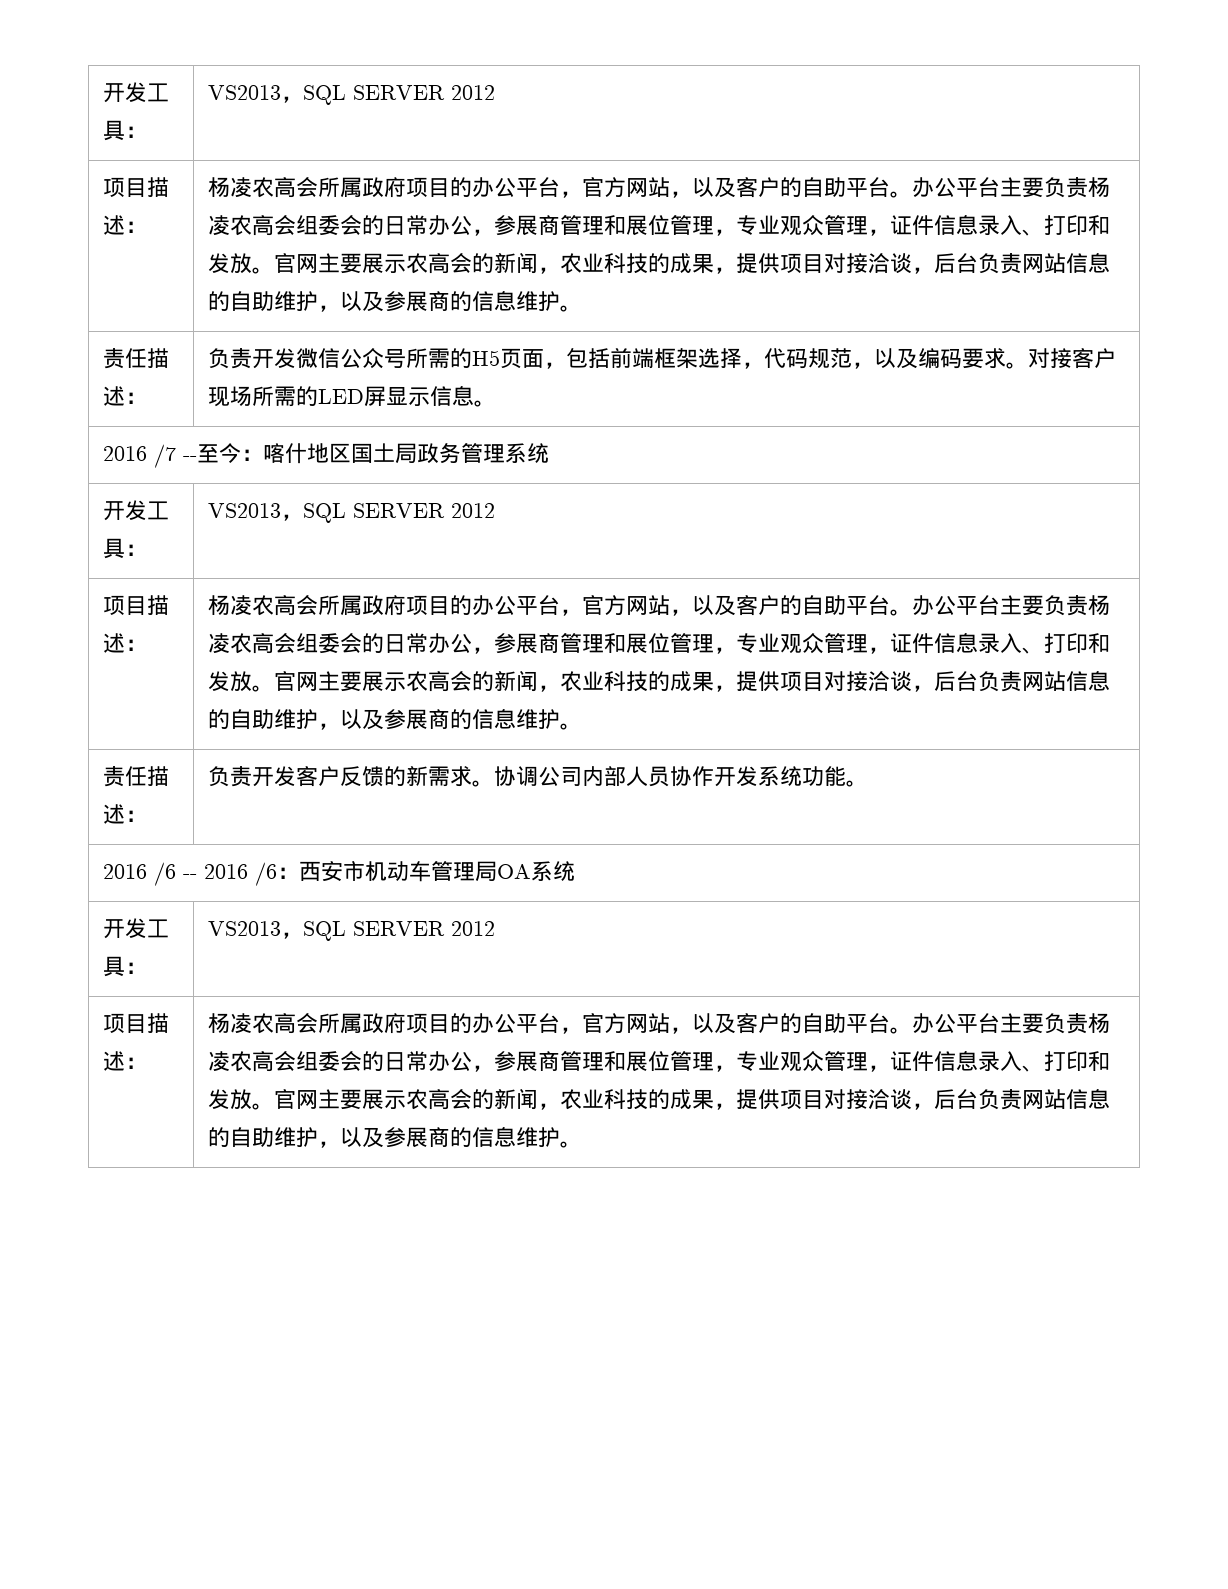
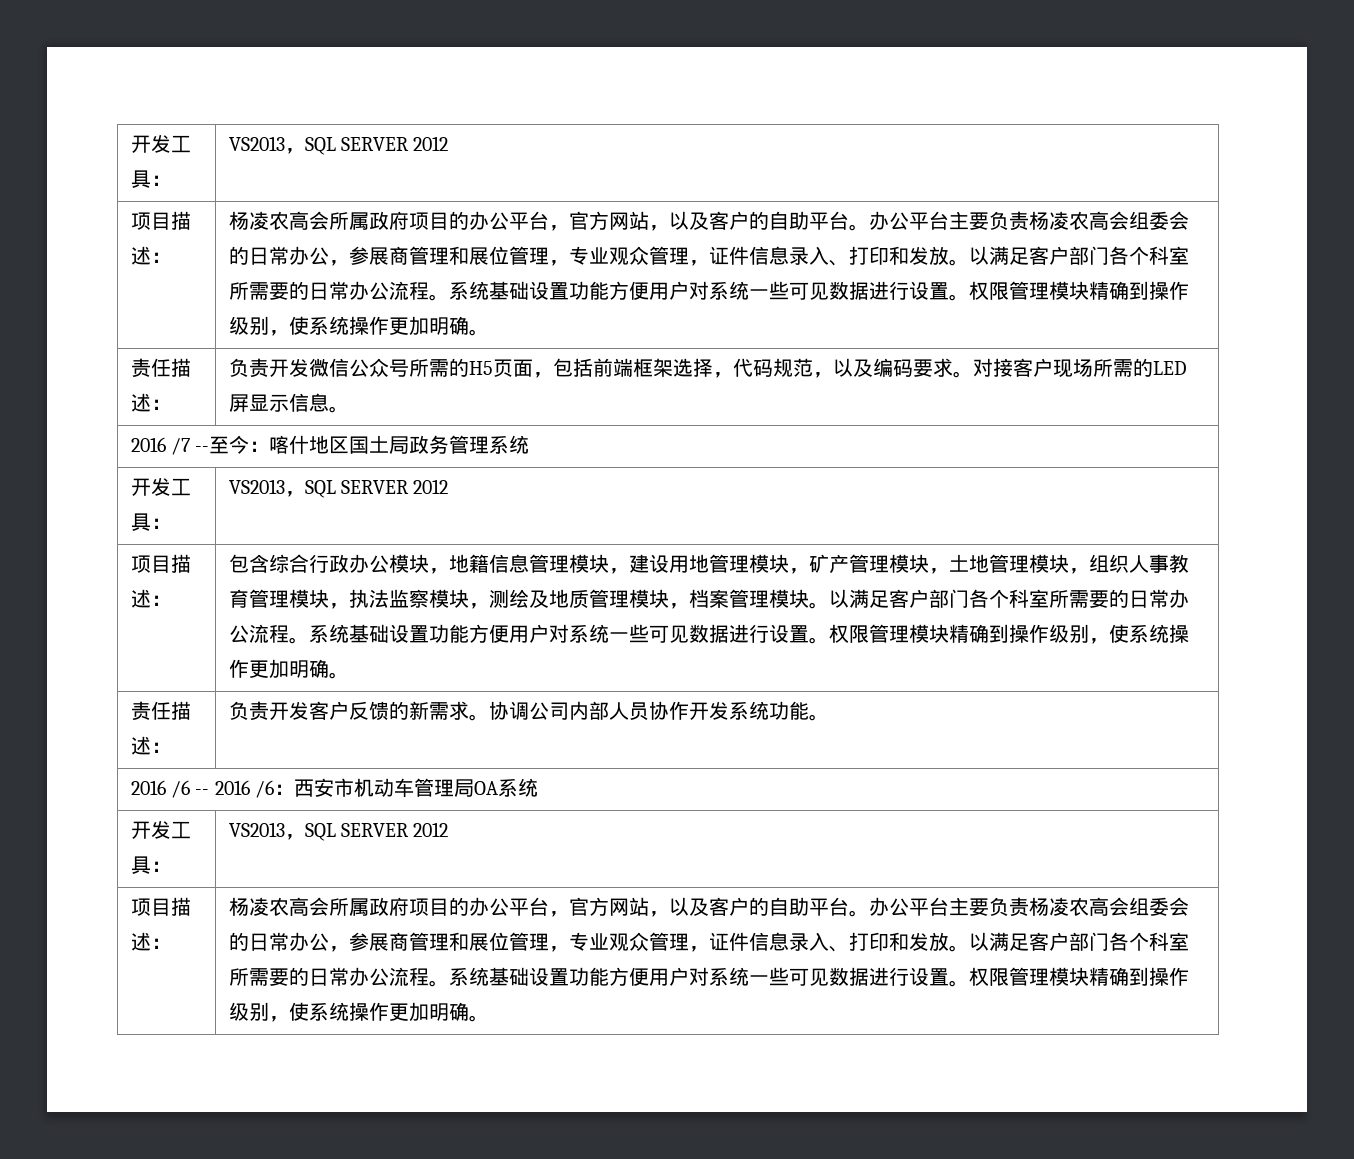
[273,252,1110,274] [207,290,560,312] 官网主要展示农高会的新闻，农业科技的成果，提供项目对接洽谈，后台负责网站信息的自助维护，以及参展商的信息维护 -> [968,246,1189,265] [228,281,1189,301] [228,316,469,336] 以满足客户部门各个科室所需要的日常办公流程。系统基础设置功能方便用户对系统一些可见数据进行设置。权限管理模块精确到操作级别，使系统操作更加明确
[207,595,1110,616] [207,632,1110,654] [207,670,1110,692] [207,708,560,730] 杨凌农高会所属政府项目的办公平台，官方网站，以及客户的自助平台。办公平台主要负责杨凌农高会组委会的日常办公，参展商管理和展位管理，专业观众管理，证件信息录入、打印和发放。官网主要展示农高会的新闻，农业科技的成果，提供项目对接洽谈，后台负责网站信息的自助维护，以及参展商的信息维护 -> [228,554,1189,574] [228,589,1189,609] [228,624,1189,644] [228,659,329,679] 包含综合行政办公模块，地籍信息管理模块，建设用地管理模块，矿产管理模块，土地管理模块，组织人事教育管理模块，执法监察模块，测绘及地质管理模块，档案管理模块。以满足客户部门各个科室所需要的日常办公流程。系统基础设置功能方便用户对系统一些可见数据进行设置。权限管理模块精确到操作级别，使系统操作更加明确
[273,1088,1110,1110] [207,1126,560,1148] 官网主要展示农高会的新闻，农业科技的成果，提供项目对接洽谈，后台负责网站信息的自助维护，以及参展商的信息维护 -> [968,932,1189,951] [228,967,1189,987] [228,1002,469,1022] 以满足客户部门各个科室所需要的日常办公流程。系统基础设置功能方便用户对系统一些可见数据进行设置。权限管理模块精确到操作级别，使系统操作更加明确

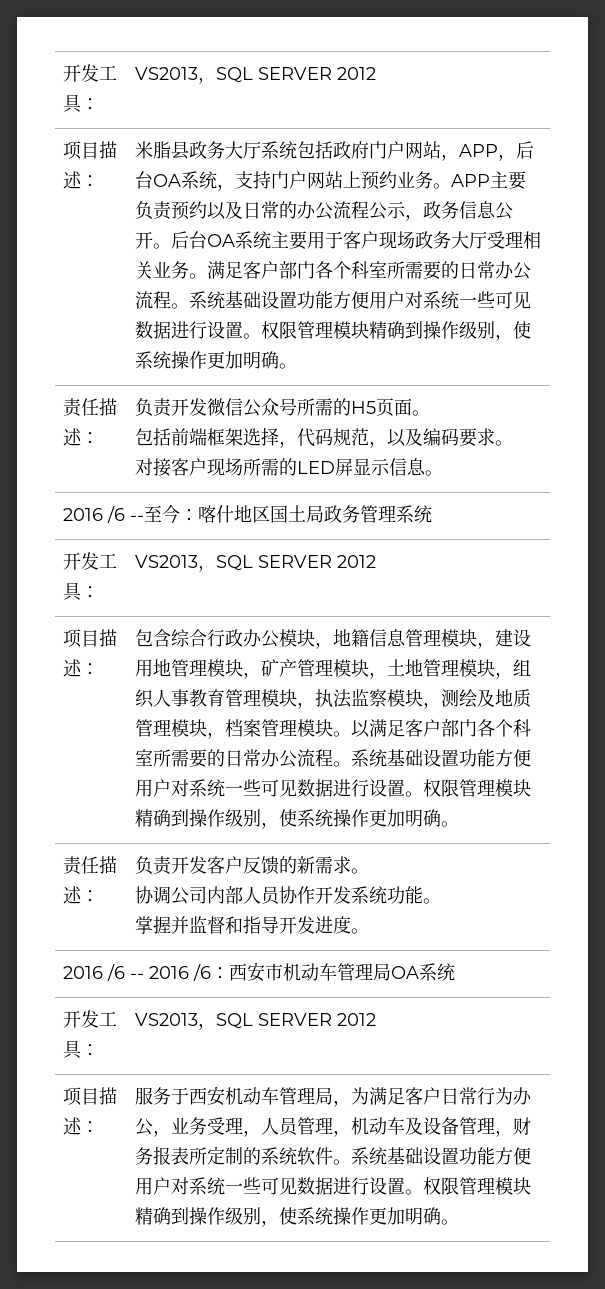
[228,211,1189,231] [228,246,989,266] 杨凌农高会所属政府项目的办公平台，官方网站，以及客户的自助平台。办公平台主要负责杨凌农高会组委会的日常办公，参展商管理和展位管理，专业观众管理，证件信息录入、打印和发放。以 -> [135,141,535,161] [135,171,527,191] [135,201,514,221] [135,231,542,250] [135,261,208,279] 米脂县政务大厅系统包括政府门户网站，APP，后台OA系统，支持门户网站上预约业务。APP主要负责预约以及日常的办公流程公示，政务信息公开。后台OA系统主要用于客户现场政务大厅受理相关业务。
[532,372,553,378] ， -> [412,410,431,416] 。 //
(973, 374) none -> (514, 443) //
[171,438,191,455] /7 -> [107,506,126,523] /6
(489, 717) none -> (370, 871) //
(829, 717) none -> [135,916,370,934] // 掌握并监督和指导开发进度。
[228,897,1189,917] [228,932,1189,952] [228,967,429,986] 杨凌农高会所属政府项目的办公平台，官方网站，以及客户的自助平台。办公平台主要负责杨凌农高会组委会的日常办公，参展商管理和展位管理，专业观众管理，证件信息录入、打印和发放。以满足客户部门各个科室所需要的日常办公流程 -> [135,1086,533,1107] [135,1117,532,1137] [135,1146,334,1165] 服务于西安机动车管理局，为满足客户日常行为办公，业务受理，人员管理，机动车及设备管理，财务报表所定制的系统软件

